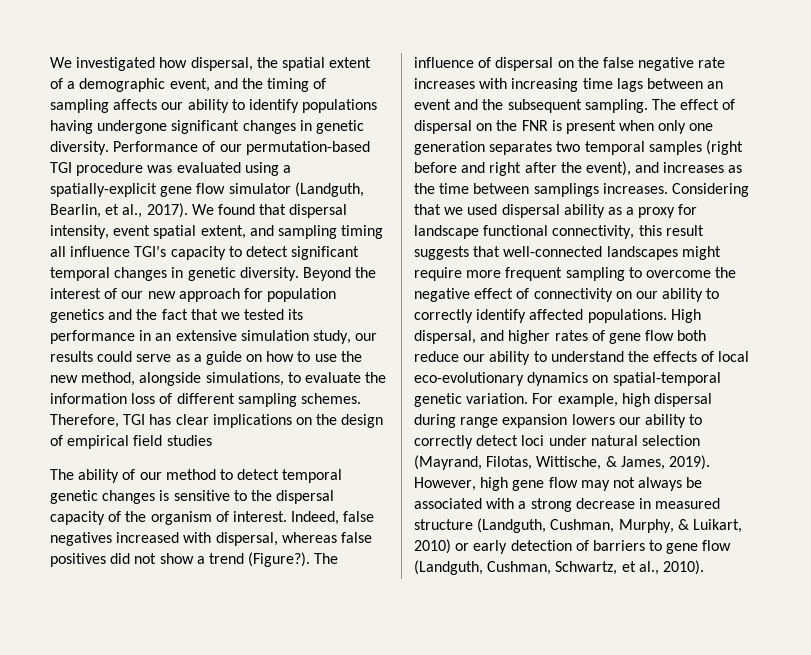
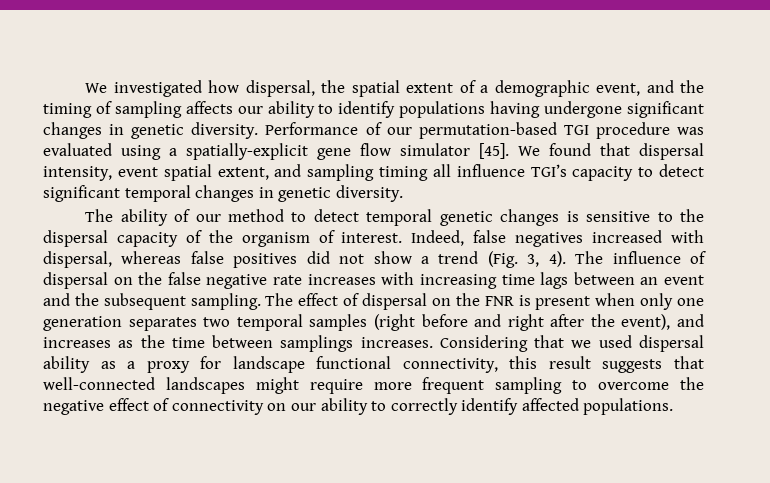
[294,182,364,197] [50,203,188,218] (Landguth, Bearlin, et al., 2017). -> [479,143,509,159] [45].
[302,267,377,281] [50,288,337,302] [50,309,304,323] [50,330,378,344] [50,351,362,365] [50,372,387,386] [50,393,361,407] [50,414,384,428] [50,435,212,449] Beyond the interest of our new approach for population genetics and the fact that we tested its performance in an extensive simulation study, our results could serve as a guide on how to use the new method, alongside simulations, to evaluate the information loss of different sampling schemes. Therefore, TGI has clear implications on the design of empirical field studies -> (403, 193) none
[248,552,311,567] (Figure?). -> [487,251,566,268] (Fig. 3, 4).
[670,309,701,323] [414,330,707,344] [414,351,750,365] [414,372,721,386] [414,393,712,407] [414,414,703,428] [414,435,700,449] [414,455,710,470] [414,477,703,491] [414,498,721,512] [414,518,742,533] [414,539,732,554] [414,560,704,575] High dispersal, and higher rates of gene flow both reduce our ability to understand the effects of local eco-evolutionary dynamics on spatial-temporal genetic variation. For example, high dispersal during range expansion lowers our ability to correctly detect loci under natural selection (Mayrand, Filotas, Wittische, & James, 2019). However, high gene flow may not always be associated with a strong decrease in measured structure (Landguth, Cushman, Murphy, & Luikart, 2010) or early detection of barriers to gene flow (Landguth, Cushman, Schwartz, et al., 2010). -> (674, 406) none

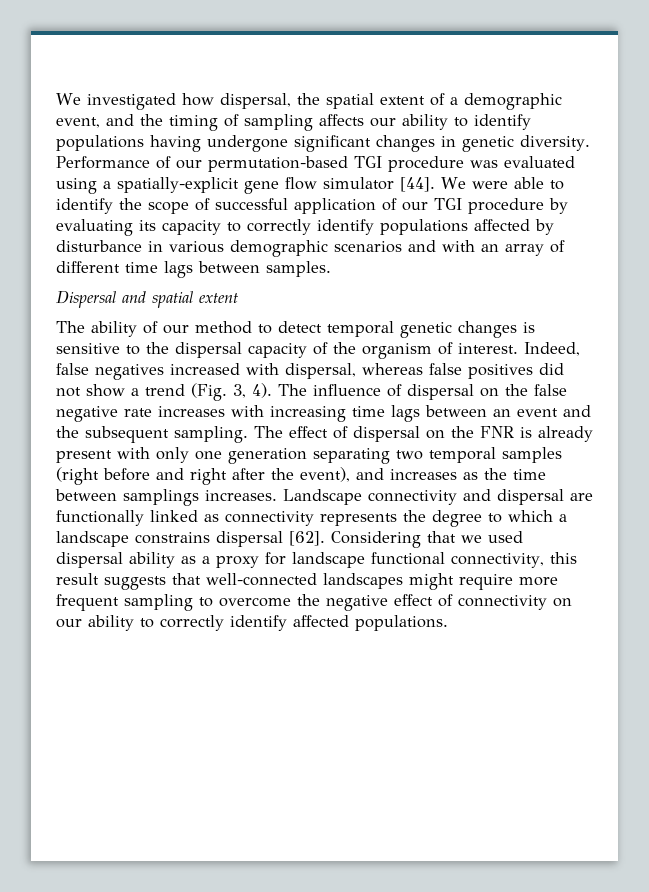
[479,143,704,160] [43,164,705,181] [43,185,403,202] [45]. We found that dispersal intensity, event spatial extent, and sampling timing all influence TGI’s capacity to detect significant temporal changes in genetic diversity. -> [400,177,564,192] [56,198,568,214] [56,219,554,236] [56,240,565,257] [56,261,331,278] [56,290,238,308] [44]. We were able to identify the scope of successful application of our TGI procedure by evaluating its capacity to correctly identify populations affected by disturbance in various demographic scenarios and with an array of different time lags between samples. // Dispersal and spatial extent
[535,293,636,310] present when -> [538,426,593,442] [56,447,150,463] already present with
[128,317,197,331] separates -> [313,448,390,464] separating
(433, 342) none -> [283,489,593,505] [56,510,567,527] [56,531,325,547] Landscape connectivity and dispersal are functionally linked as connectivity represents the degree to which a landscape constrains dispersal [62].

